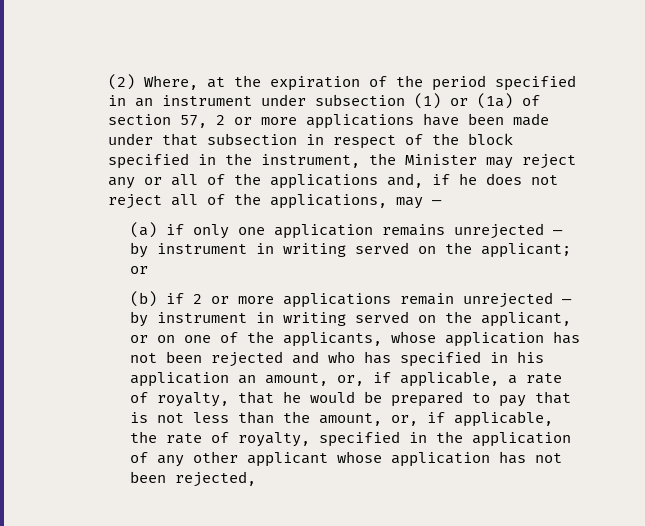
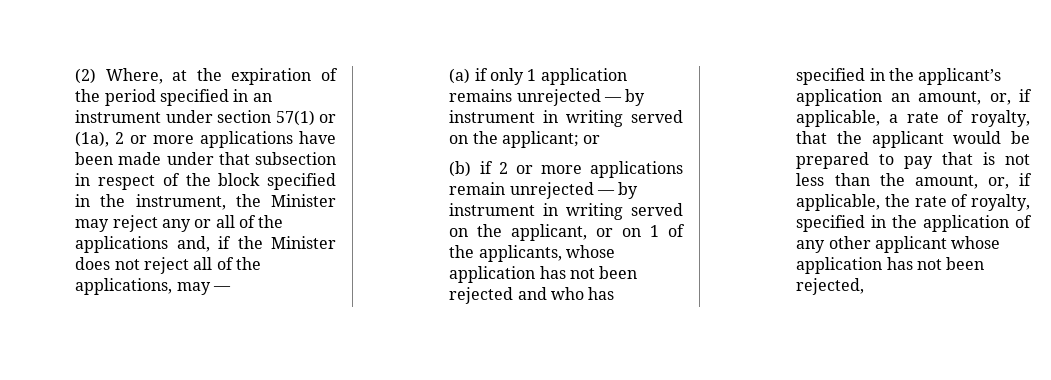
[314,93,540,109] [107,114,207,128] subsection (1) or (1a) of section 57, -> [217,110,337,126] [75,131,110,147] section 57(1) or (1a),
[458,173,477,185] he -> [237,236,336,249] the Minister
[237,227,265,235] one -> [527,69,537,81] 1
[183,335,211,343] one -> [650,225,660,237] 1
[516,351,544,363] his -> [889,68,1002,85] the applicant’s
[282,391,301,403] he -> [837,131,944,148] the applicant

